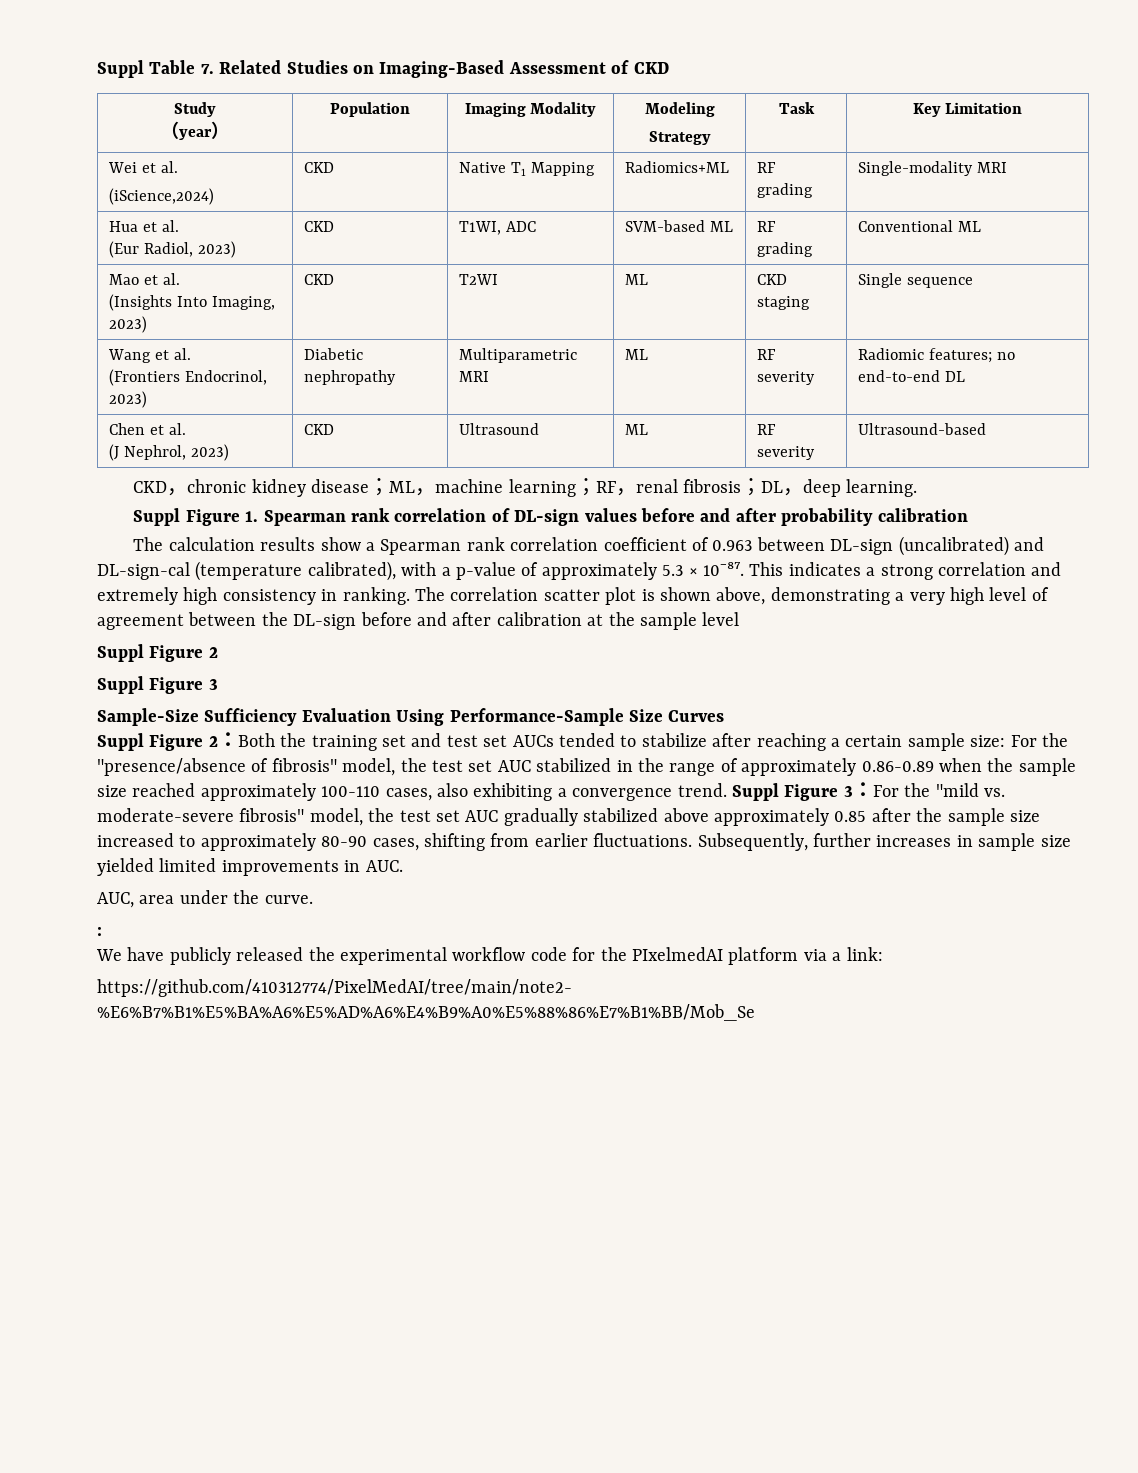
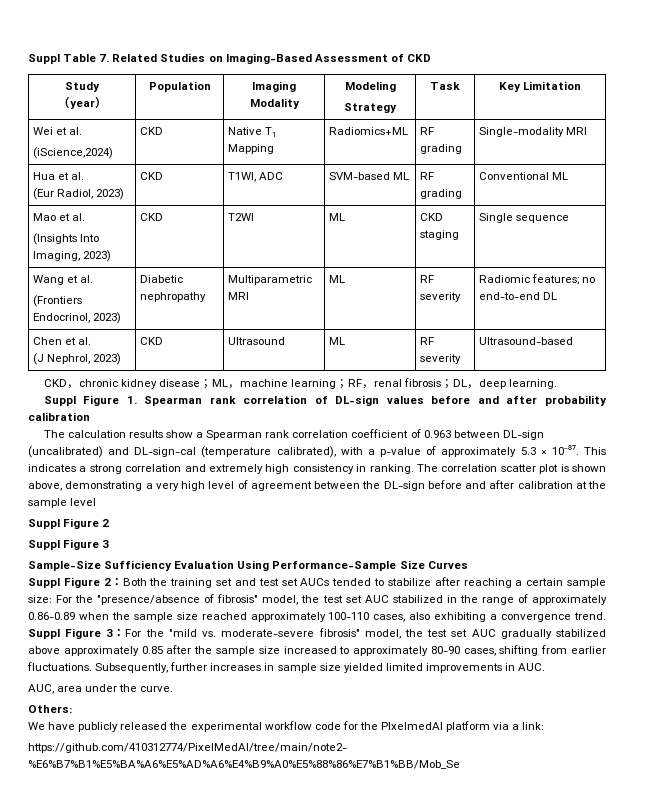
[97,927,102,936] : -> [28,705,72,713] Others:

